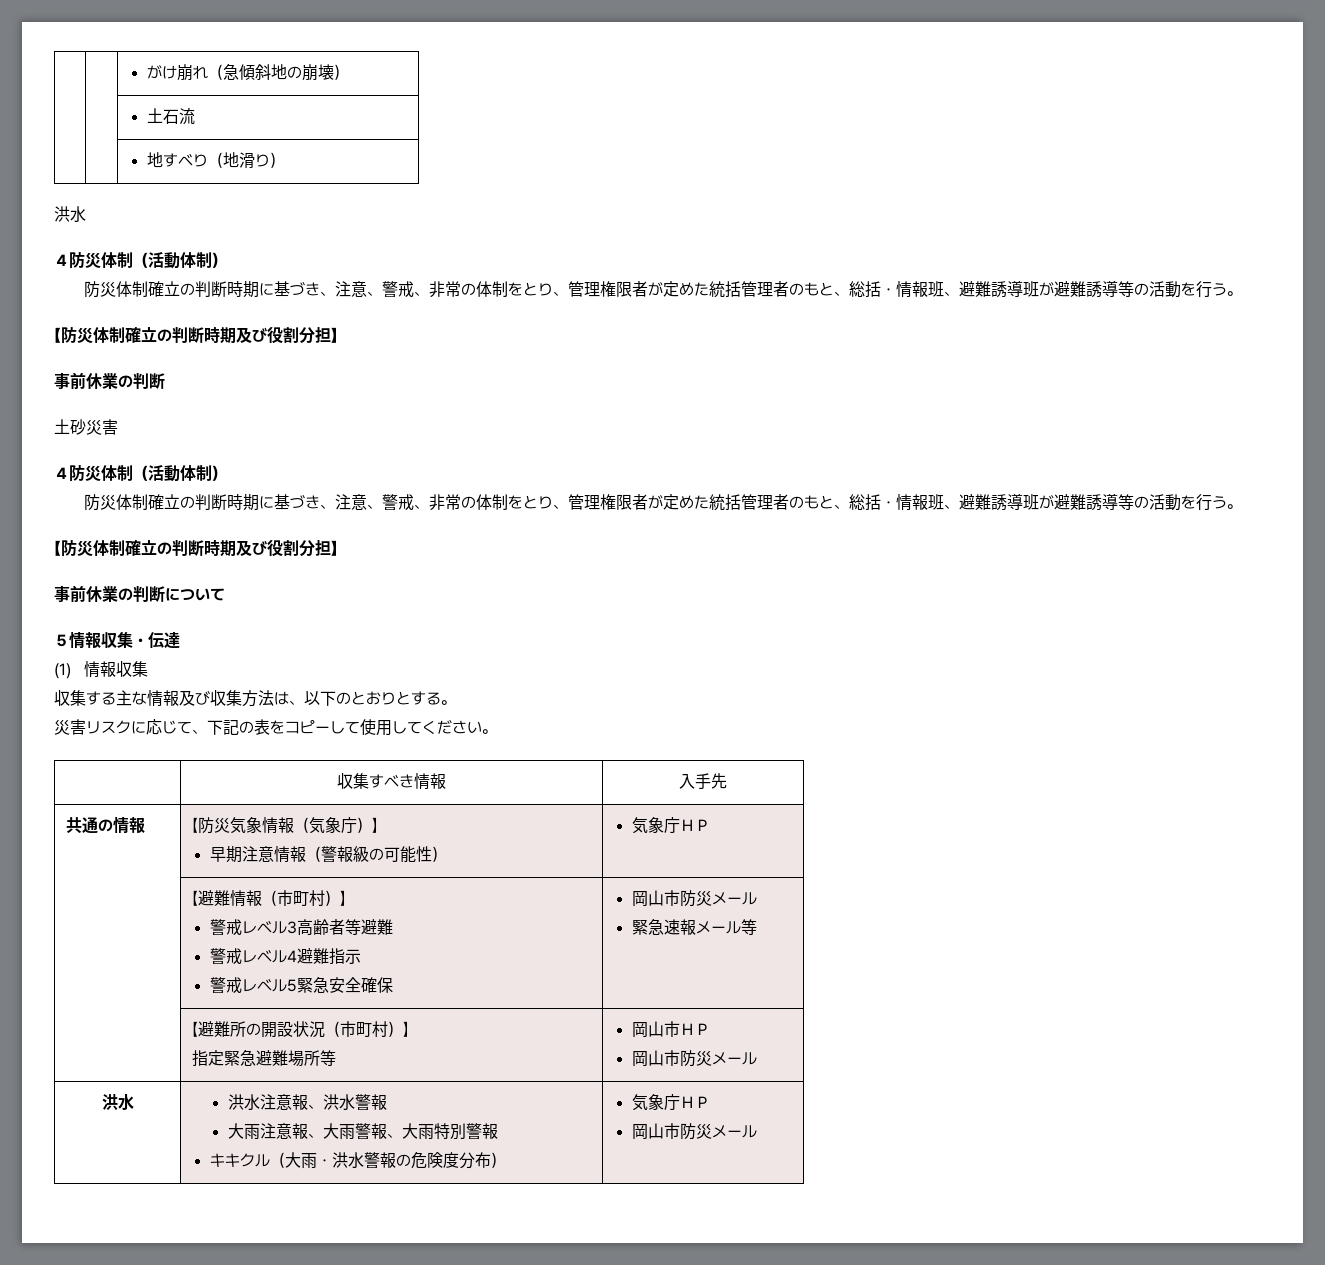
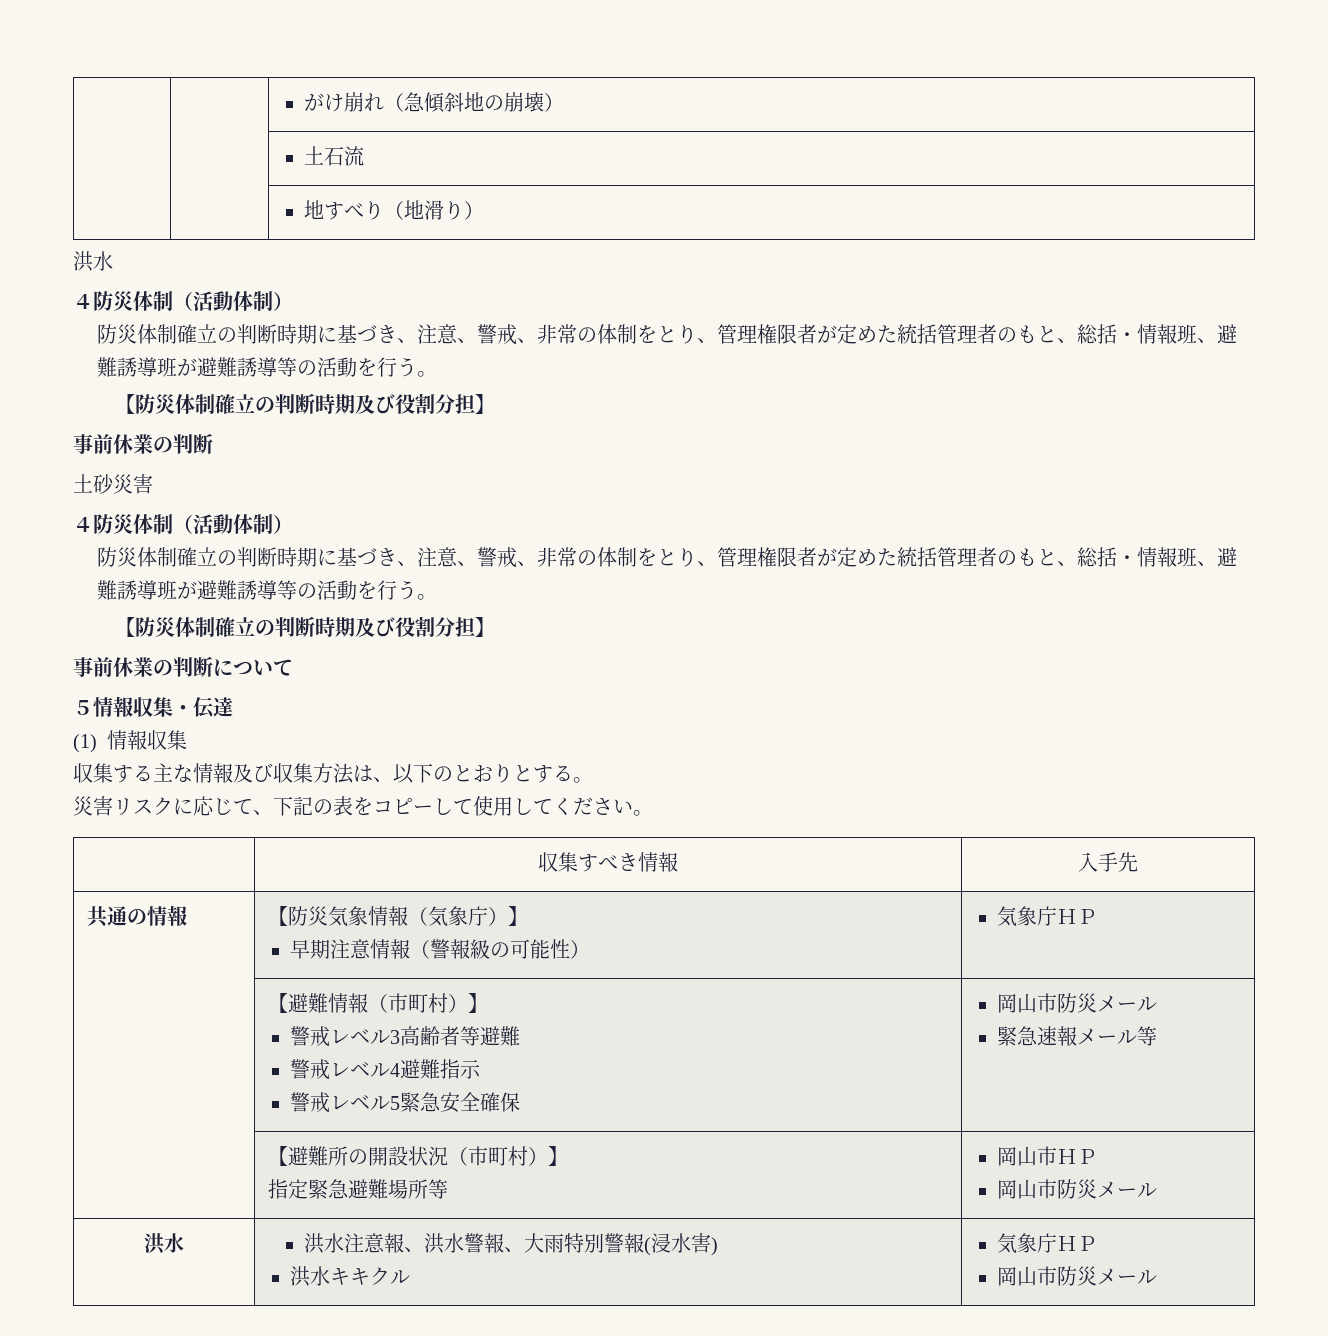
[227,1123,387,1140] // 大雨注意報、大雨警報 -> (505, 1243) none
[209,1152,506,1169] // キキクル（大雨・洪水警報の危険度分布） -> [644,1233,719,1256] [289,1266,410,1287] (浸水害) // 洪水キキクル

